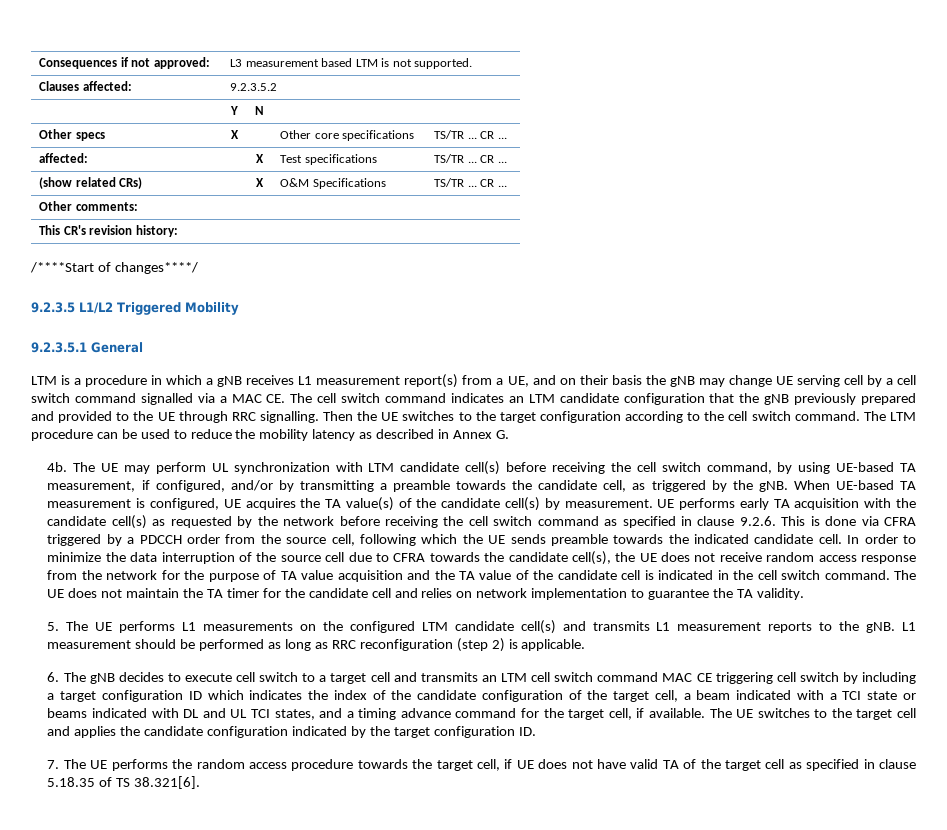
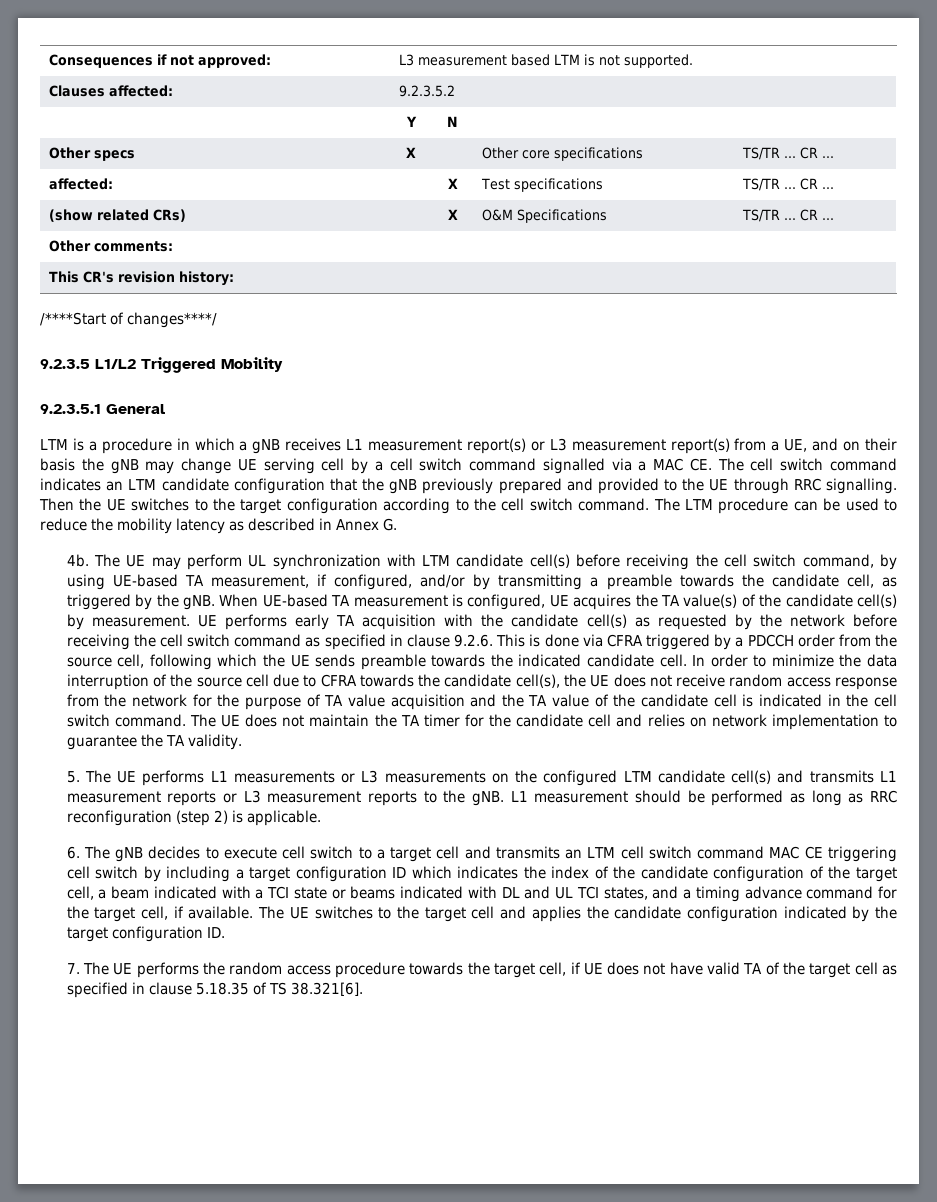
(459, 381) none -> [530,438,730,454] or L3 measurement report(s)
(294, 626) none -> [341,770,486,783] or L3 measurements
(813, 627) none -> [223,790,418,806] or L3 measurement reports

